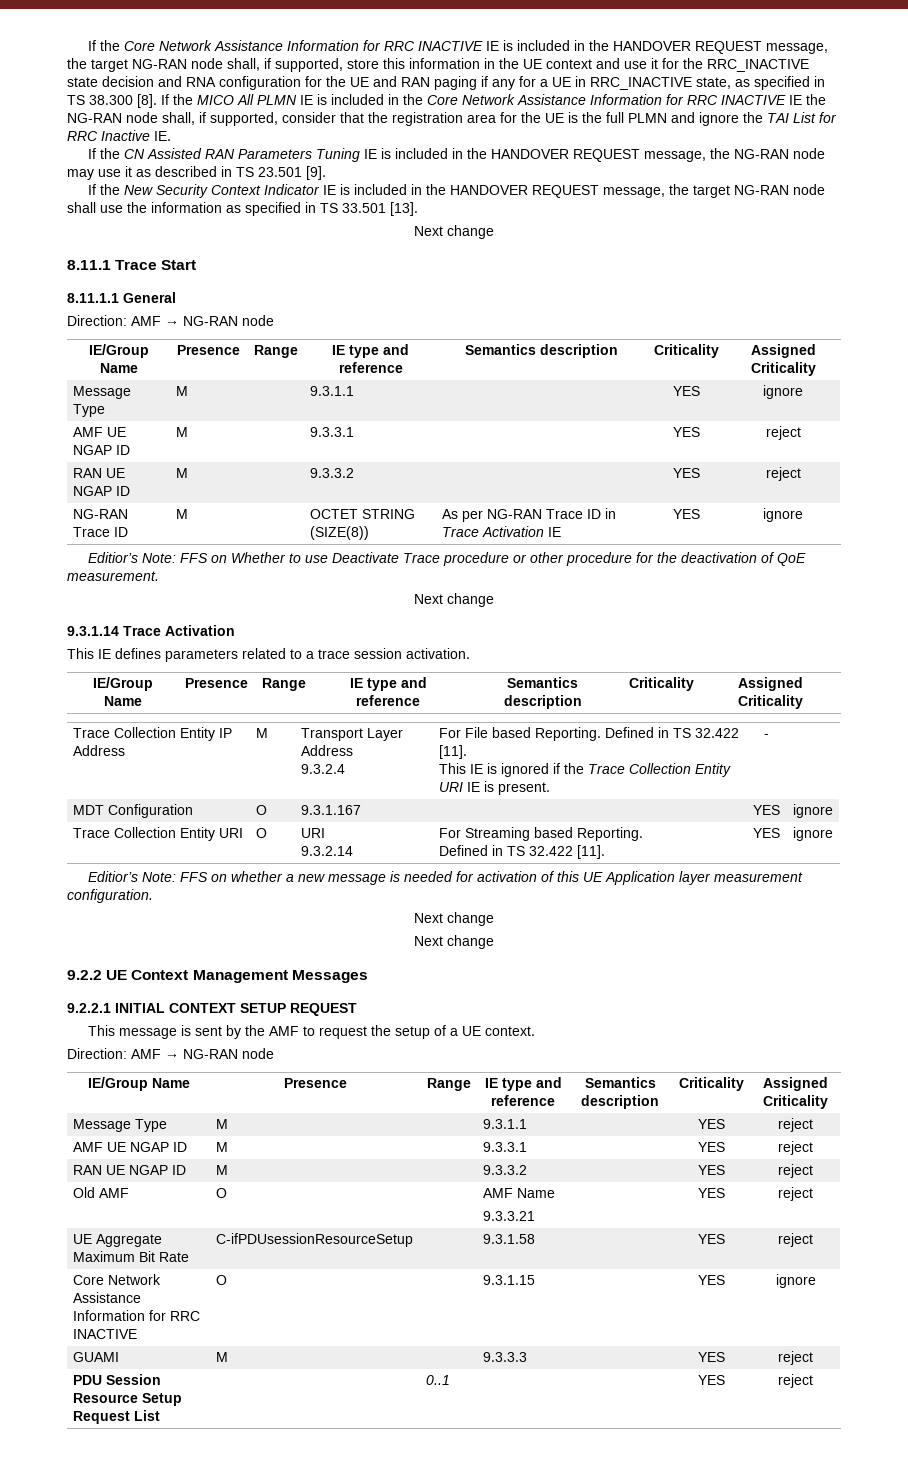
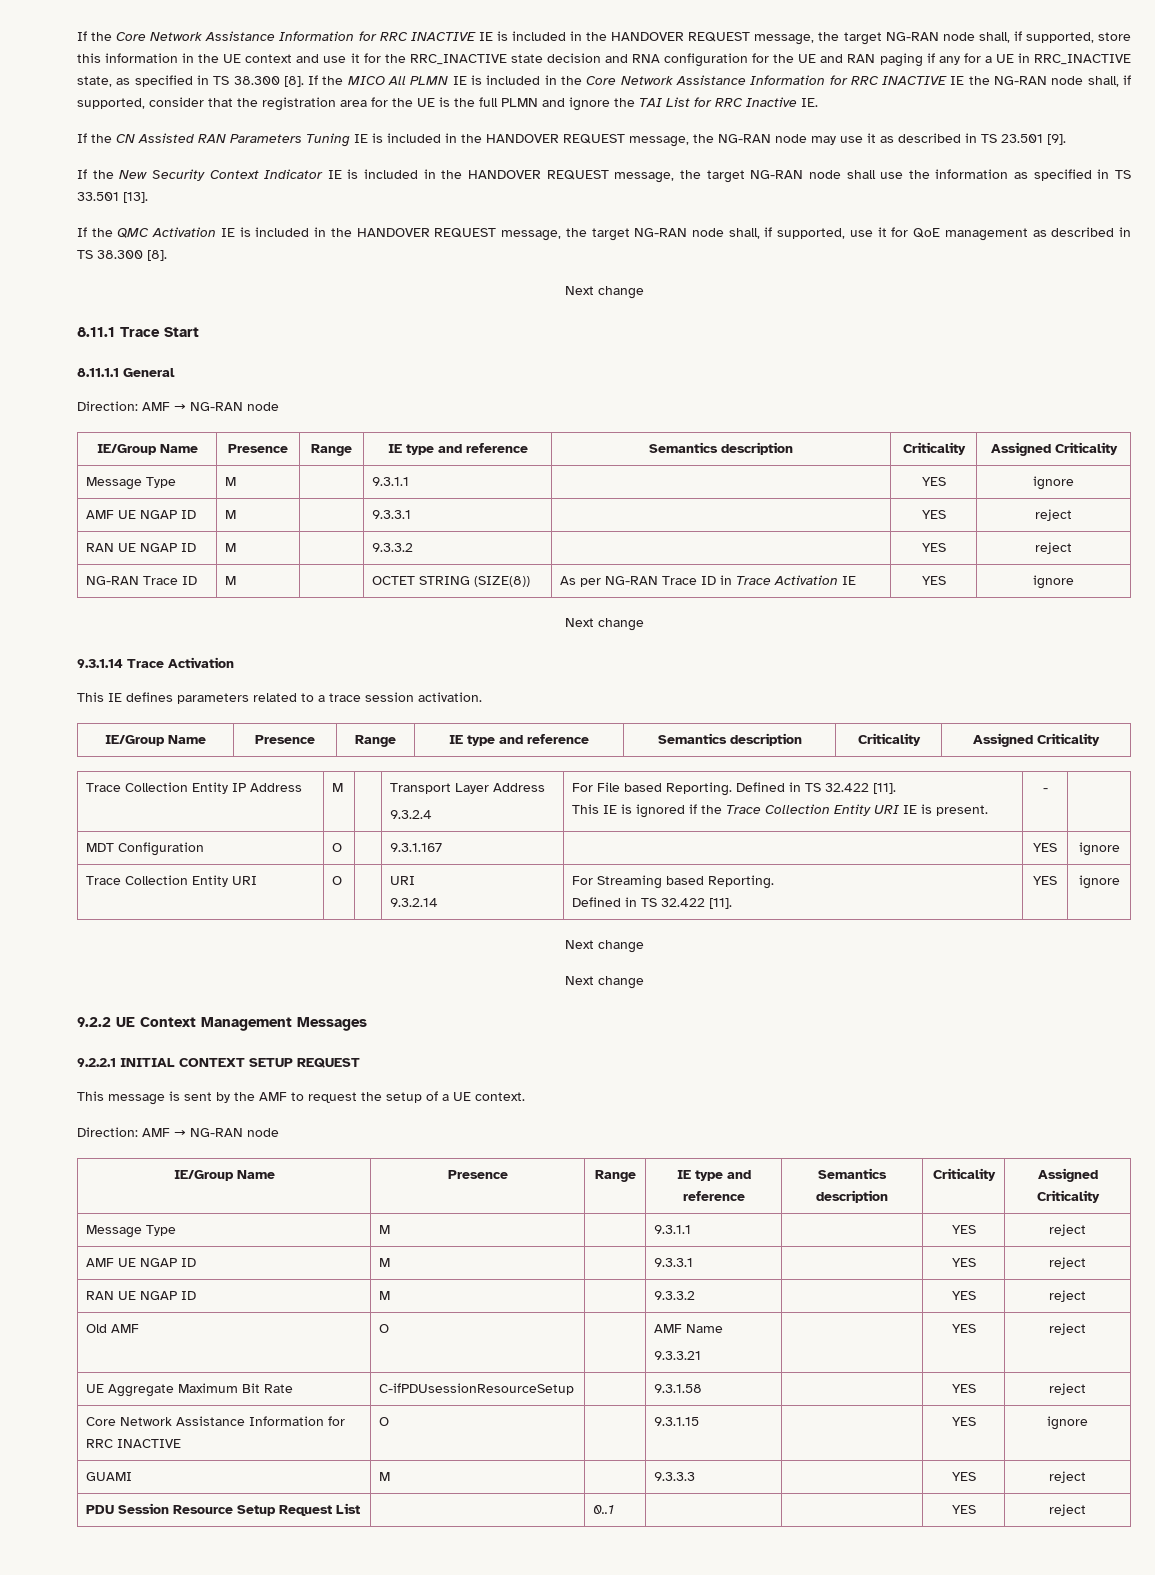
(418, 209) none -> [77,227,1132,241] [77,250,167,261] // If the QMC Activation IE is included in the HANDOVER REQUEST message, the target NG-RAN node shall, if supported, use it for QoE management as described in TS 38.300 [8].
[88,552,807,566] [67,571,159,581] // Editior’s Note: FFS on Whether to use Deactivate Trace procedure or other procedure for the deactivation of QoE measurement. -> (1074, 582) none
[88,871,804,885] [67,889,153,903] // Editior’s Note: FFS on whether a new message is needed for activation of this UE Application layer measurement configuration. -> (1120, 882) none

